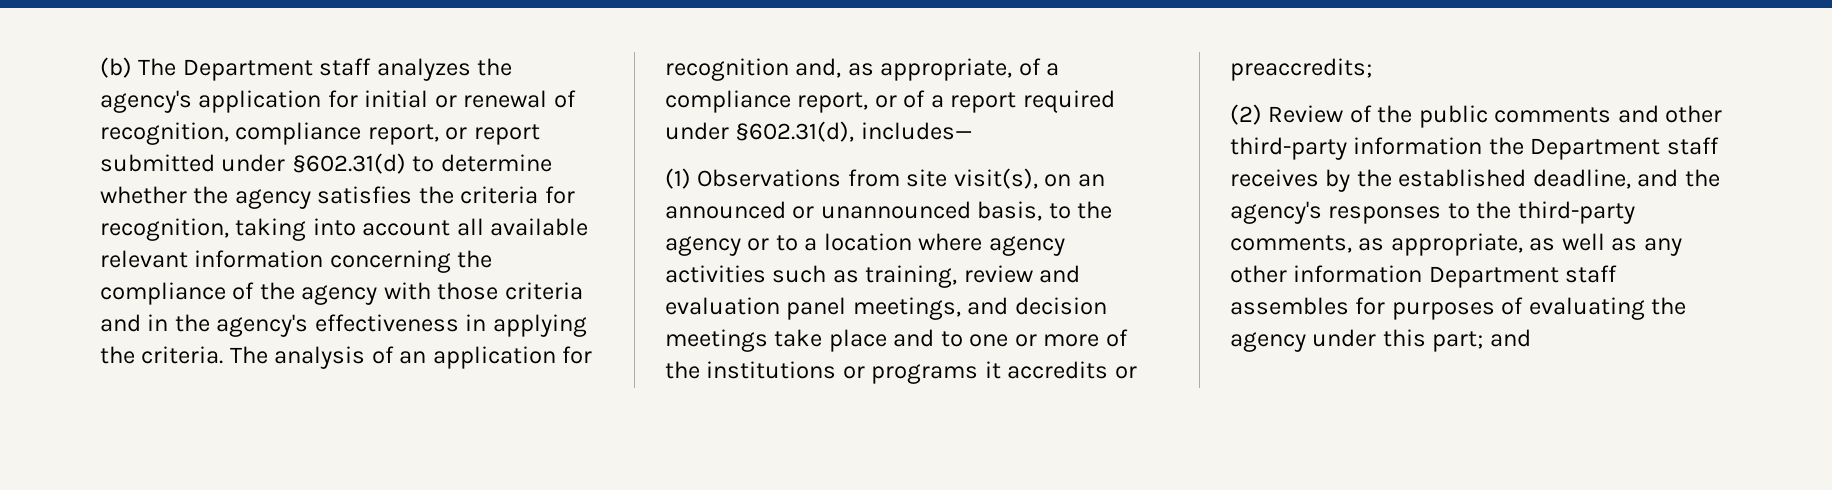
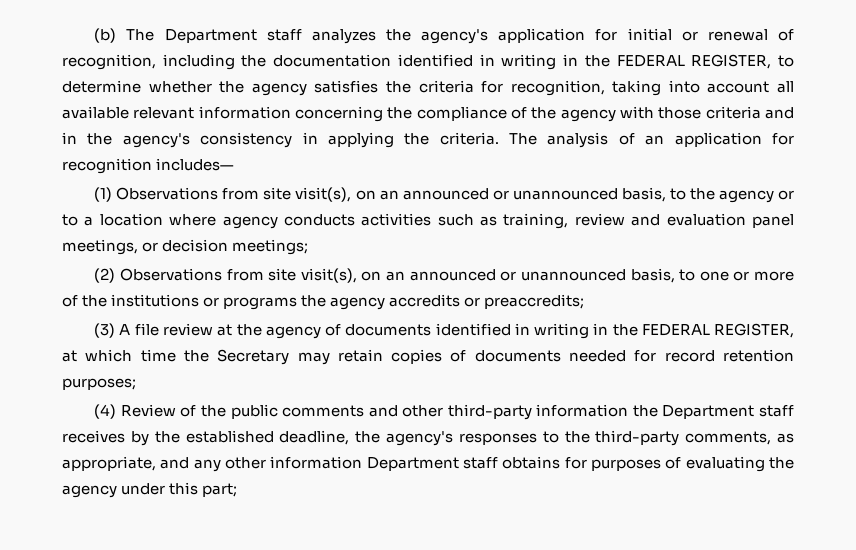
[235,122,540,145] [100,153,406,174] compliance report, or report submitted under §602.31(d) -> [162,54,772,70] including the documentation identified in writing in the FEDERAL REGISTER,
[314,314,459,332] effectiveness -> [200,132,293,148] consistency
[795,58,1060,81] [665,90,1115,113] [665,121,855,142] and, as appropriate, of a compliance report, or of a report required under §602.31(d), -> (152, 166) none
(1065, 246) none -> [283,214,355,226] conducts
[967,297,1107,315] [665,329,935,352] and decision meetings take place and -> [142,239,309,255] [94,268,675,283] or decision meetings; // (2) Observations from site visit(s), on an announced or unannounced basis,
[984,361,1001,379] it -> [301,295,386,310] the agency
[1230,104,1262,125] (2) -> [94,323,795,339] [62,349,794,365] [62,378,136,390] [94,404,117,419] (3) A file review at the agency of documents identified in writing in the FEDERAL REGISTER, at which time the Secretary may retain copies of documents needed for record retention purposes; // (4)
[1637,169,1679,187] and -> (350, 437) none
[1529,233,1638,251] as well as -> [160,457,190,469] and
[1230,297,1349,315] assembles -> [502,456,561,469] obtains
[1489,329,1531,347] and -> (238, 490) none

